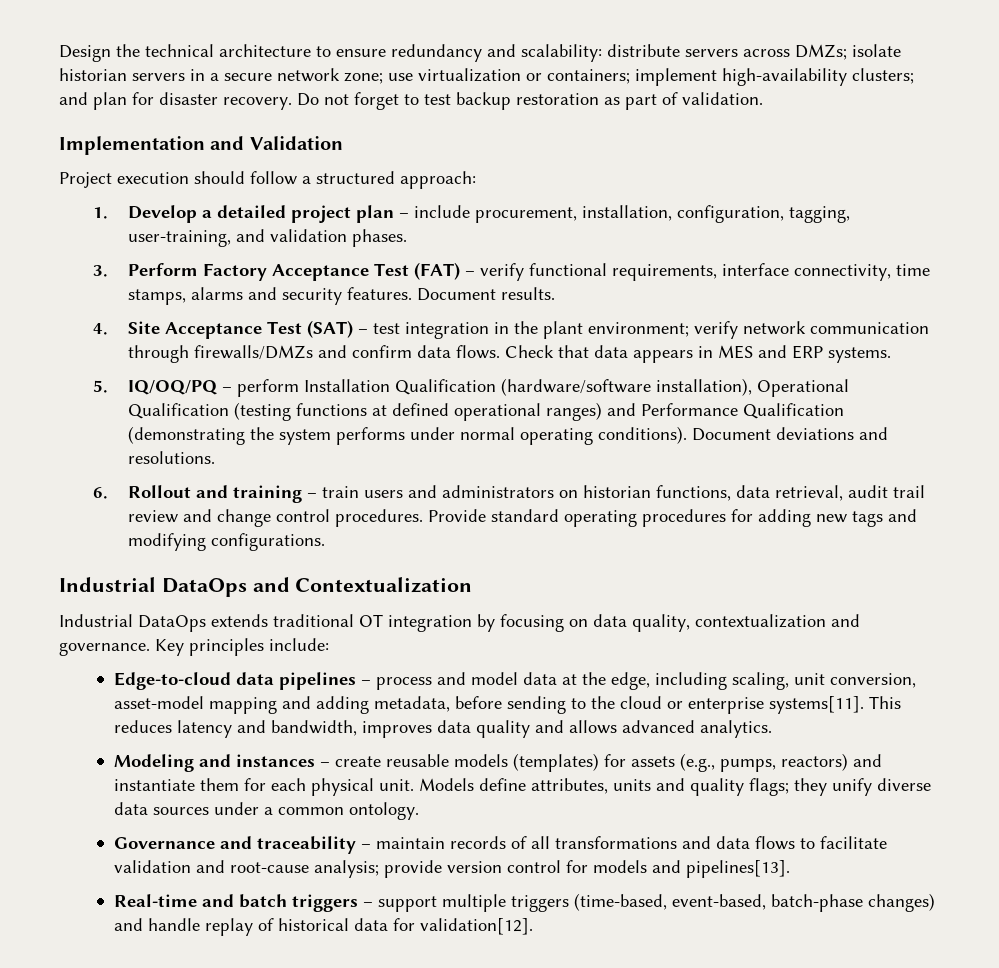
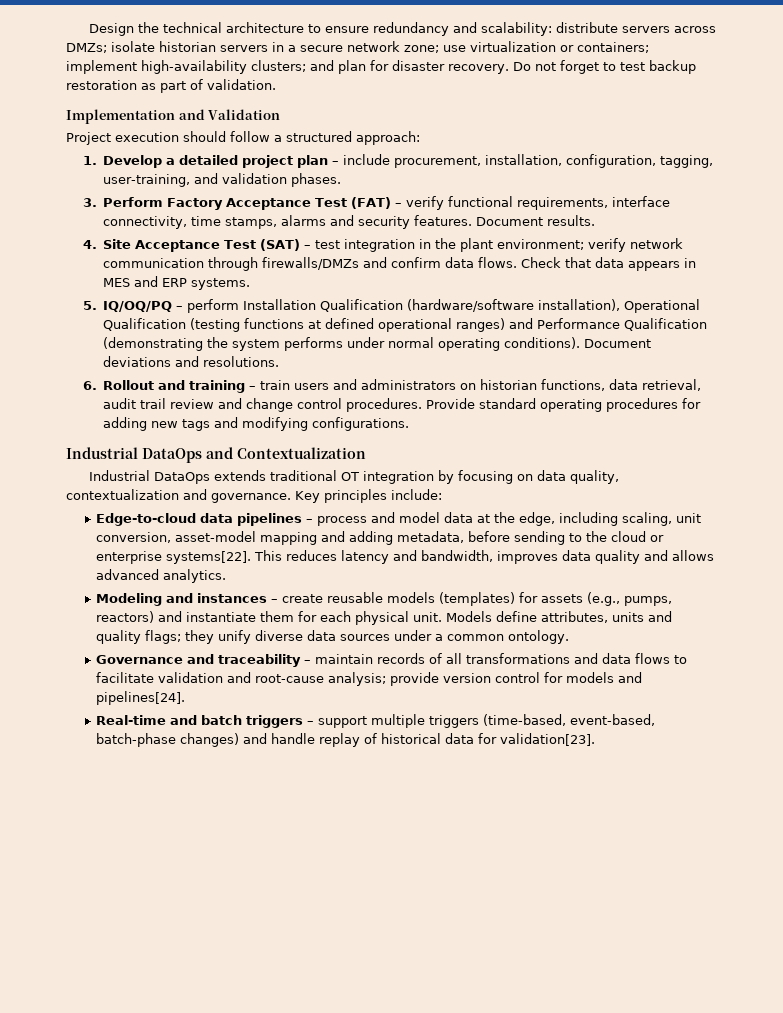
[768,696,864,714] systems[11]. -> [166,551,252,564] systems[22].
[685,860,790,878] pipelines[13]. -> [96,691,186,705] pipelines[24].
[419,918,533,935] validation[12]. -> [500,733,596,746] validation[23].

